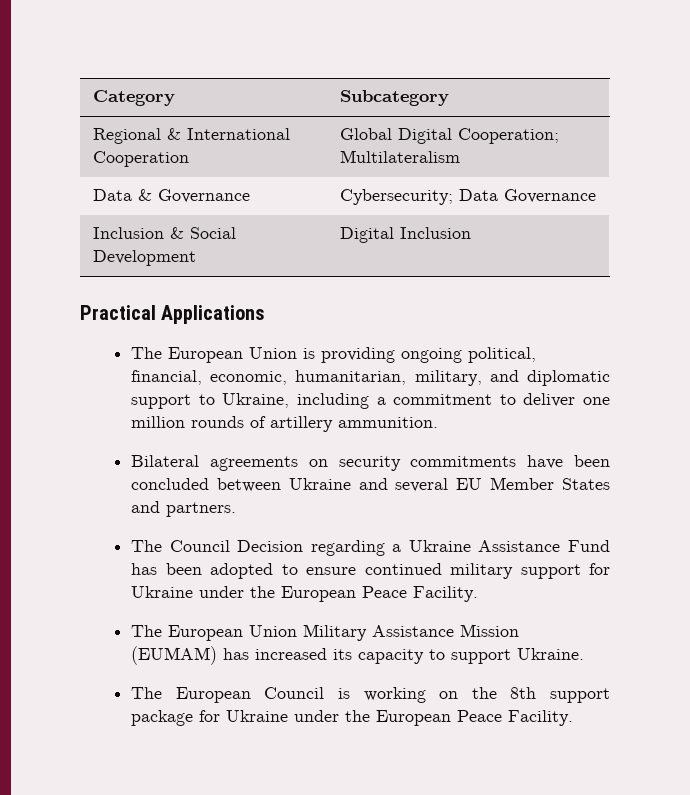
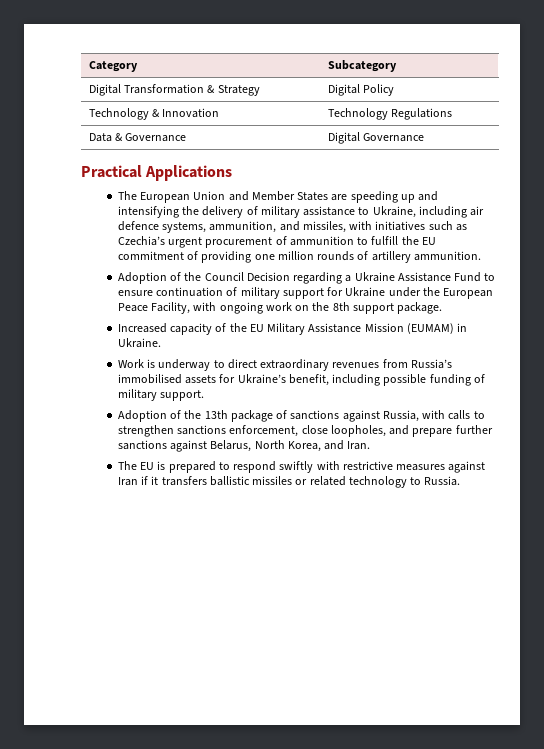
[92,128,290,144] [92,151,189,167] [339,128,559,144] [339,150,460,163] Regional & International Cooperation | Global Digital Cooperation; Multilateralism -> [89,84,260,96] [328,84,395,96] [89,108,220,120] [328,108,453,120] Digital Transformation & Strategy | Digital Policy // Technology & Innovation | Technology Regulations
[339,189,596,205] [92,227,236,239] [92,250,196,266] [339,227,471,243] Cybersecurity; Data Governance // Inclusion & Social Development | Digital Inclusion -> [328,132,425,144] Digital Governance
[302,347,536,363] [130,370,610,386] [130,393,576,409] is providing ongoing political, financial, economic, humanitarian, military, and diplomatic support to Ukraine, including a commitment to deliver -> [228,191,439,203] [117,206,485,218] [117,221,467,233] [117,236,436,248] [117,251,252,263] and Member States are speeding up and intensifying the delivery of military assistance to Ukraine, including air defence systems, ammunition, and missiles, with initiatives such as Czechia’s urgent procurement of ammunition to fulfill the EU commitment of providing
[130,455,610,471] [130,477,611,492] [130,501,236,517] [130,540,162,552] Bilateral agreements on security commitments have been concluded between Ukraine and several EU Member States and partners. // The -> [117,272,202,284] Adoption of the
[130,563,442,579] has been adopted to ensure continued -> [484,273,496,281] [117,287,238,297] to ensure continuation of
[412,586,478,602] [130,624,519,641] [130,646,584,665] [130,687,610,703] [130,710,573,726] Facility. // The European Union Military Assistance Mission (EUMAM) has increased its capacity to support Ukraine. // The European Council is working on the 8th support package for Ukraine under the European Peace Facility. -> [151,302,443,314] [117,323,468,335] [117,338,161,348] [117,359,452,371] [117,374,485,386] [117,389,205,401] [117,410,485,422] [117,425,493,437] [117,440,371,452] [117,461,486,473] [117,476,461,488] Facility, with ongoing work on the 8th support package. // Increased capacity of the EU Military Assistance Mission (EUMAM) in Ukraine. // Work is underway to direct extraordinary revenues from Russia’s immobilised assets for Ukraine’s benefit, including possible funding of military support. // Adoption of the 13th package of sanctions against Russia, with calls to strengthen sanctions enforcement, close loopholes, and prepare further sanctions against Belarus, North Korea, and Iran. // The EU is prepared to respond swiftly with restrictive measures against Iran if it transfers ballistic missiles or related technology to Russia.

